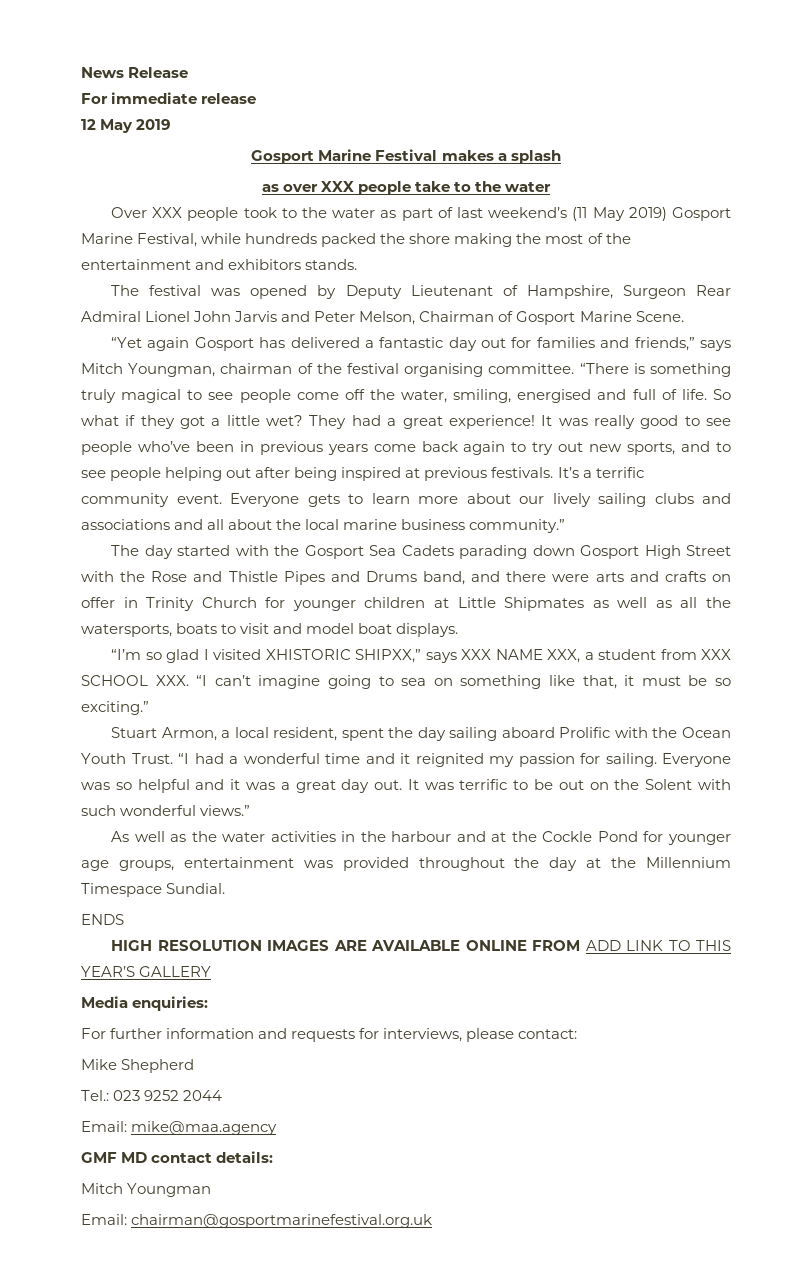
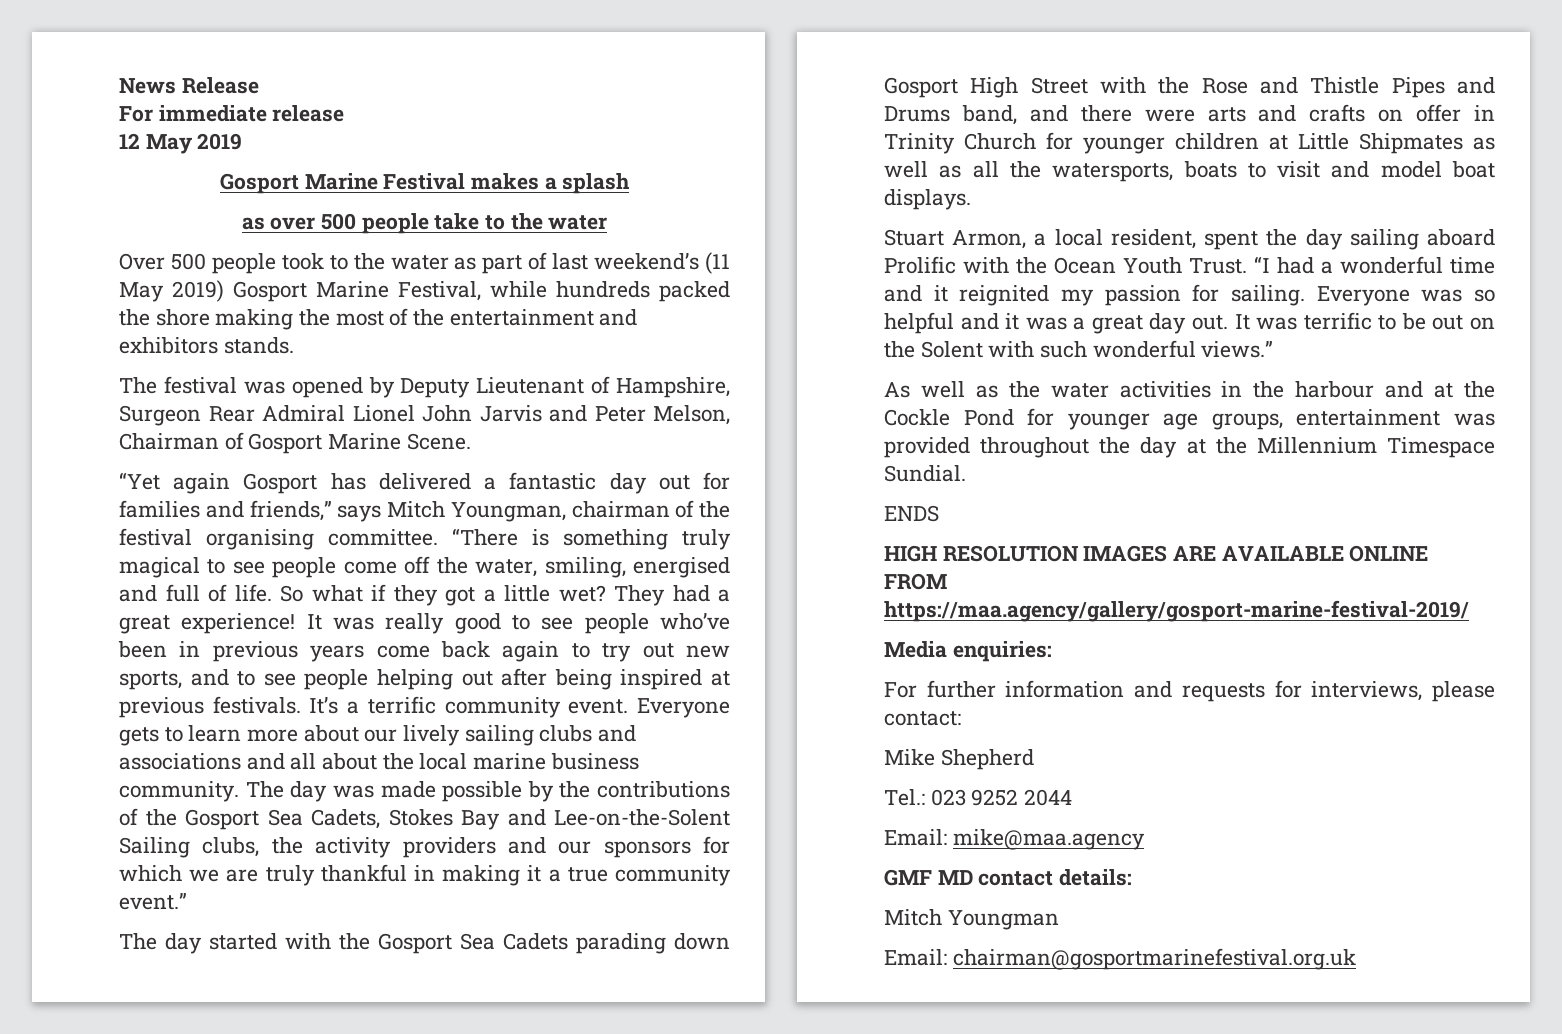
[320,181,354,192] XXX -> [320,213,356,230] 500
[152,207,183,218] XXX -> [170,253,206,270] 500
[469,519,566,533] community.” -> [119,781,730,802] [119,808,730,830] [119,836,730,858] [119,864,731,886] [119,893,187,910] community. The day was made possible by the contributions of the Gosport Sea Cadets, Stokes Bay and Lee-on-the-Solent Sailing clubs, the activity providers and our sponsors for which we are truly thankful in making it a true community event.”
[111,649,731,663] [81,675,732,689] [81,701,149,715] // “I’m so glad I visited XHISTORIC SHIPXX,” says XXX NAME XXX, a student from XXX SCHOOL XXX. “I can’t imagine going to sea on something like that, it must be so exciting.” -> (971, 199) none
[585,940,731,951] [81,966,212,977] ADD LINK TO THIS YEAR’S GALLERY -> [884,600,1469,622] https://maa.agency/gallery/gosport-marine-festival-2019/

